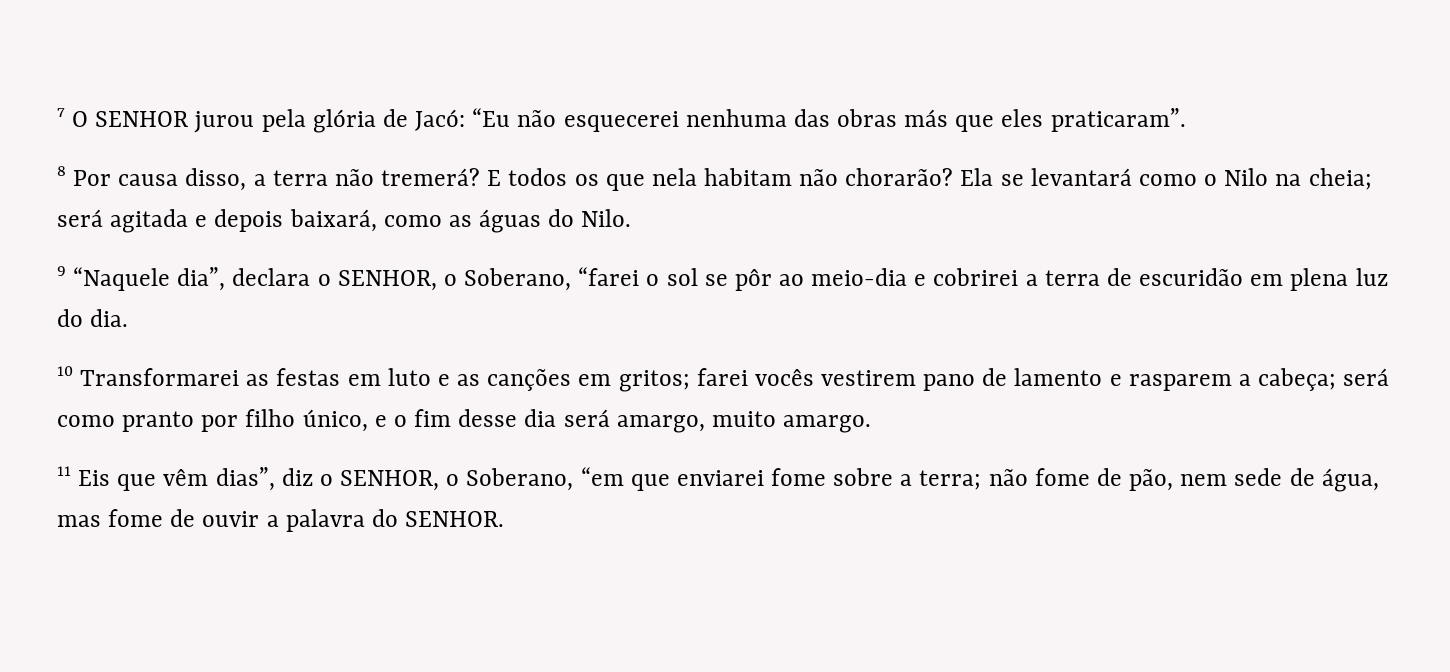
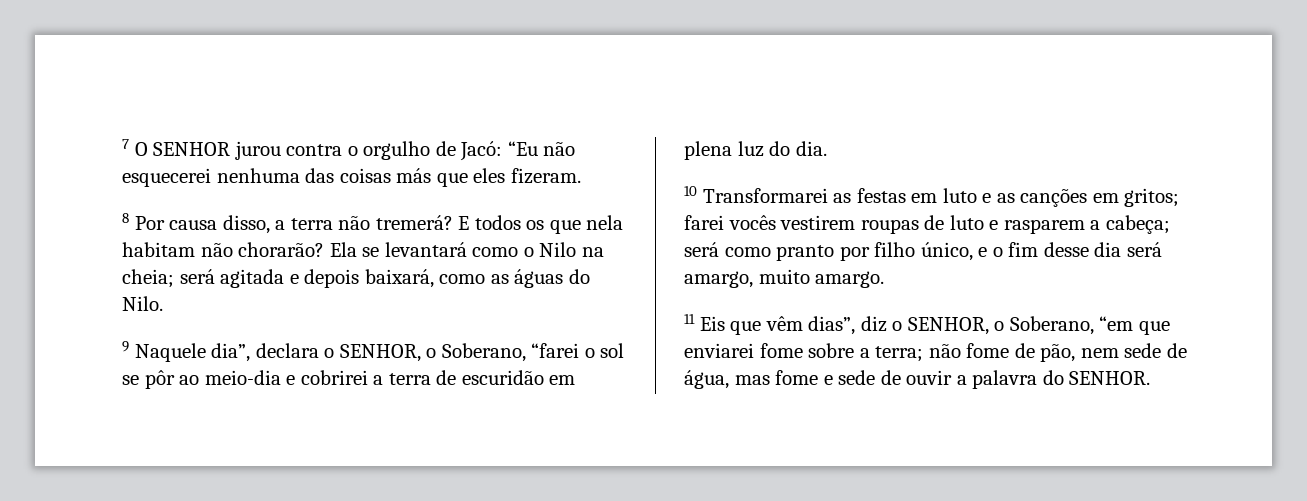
[261,109,376,133] pela glória -> [286,141,431,160] contra o orgulho
[837,109,898,127] obras -> [339,168,391,183] coisas
[1050,108,1186,132] praticaram”. -> [510,168,581,184] fizeram.
[73,267,171,291] “Naquele -> [134,343,206,362] Naquele
[923,368,1103,391] pano de lamento -> [860,215,984,234] roupas de luto
(164, 518) none -> [823,370,876,385] e sede

